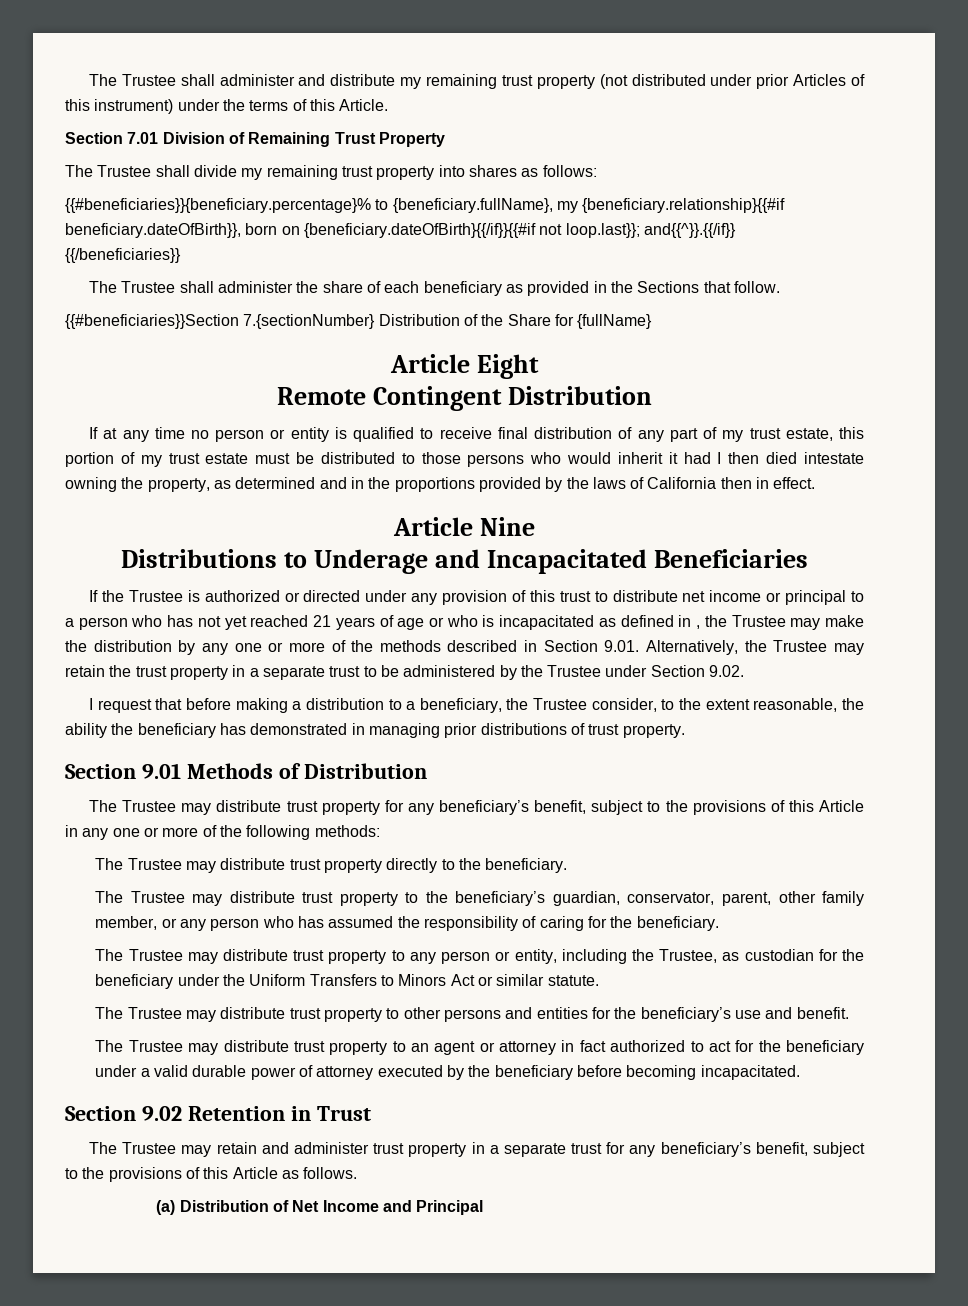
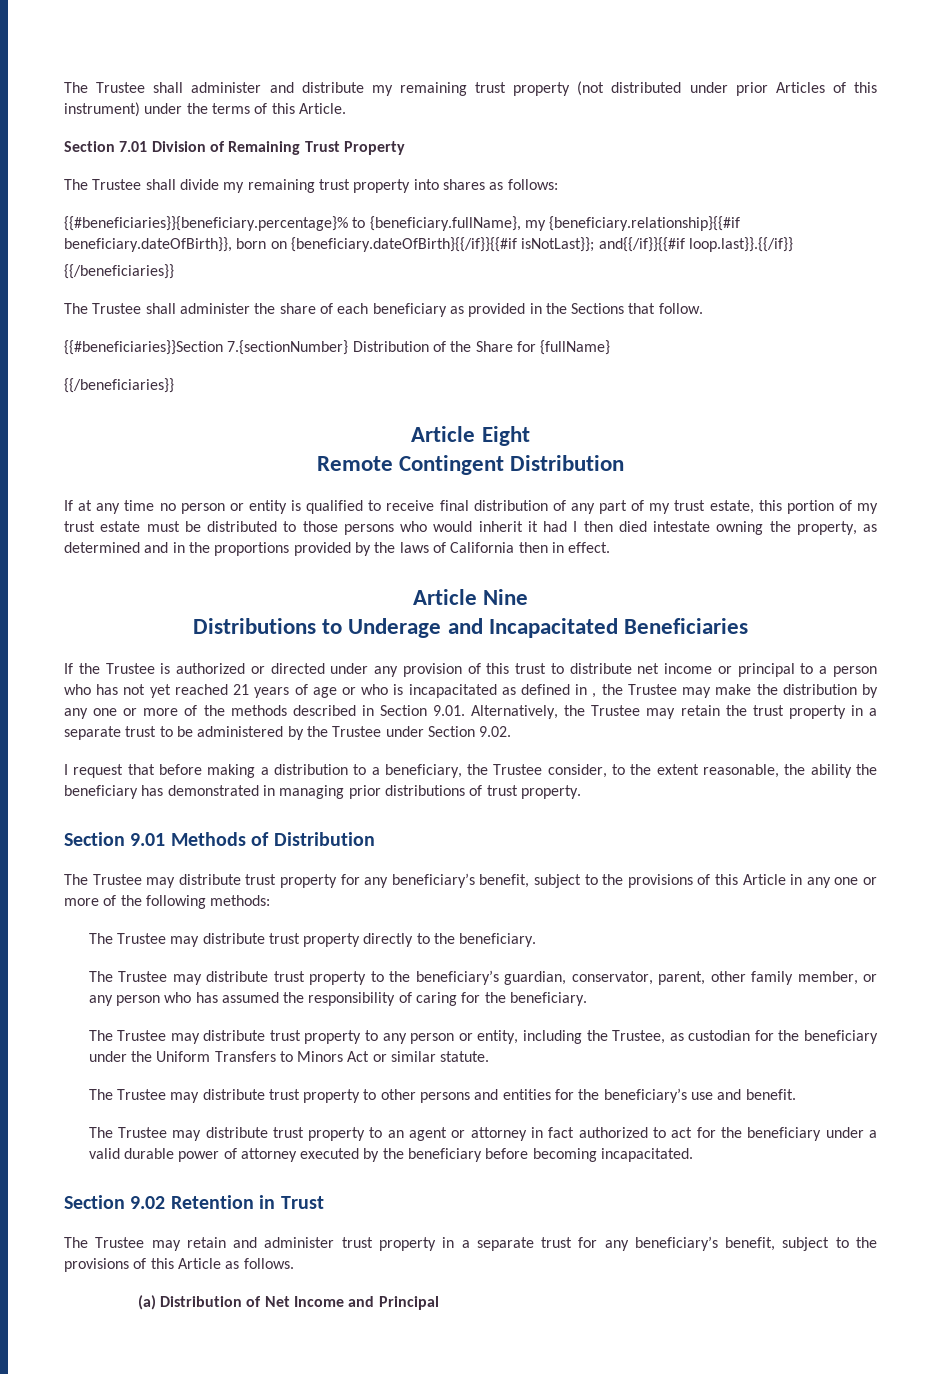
[539,223,736,238] not loop.last}}; and{{^}}.{{/if}} -> [521,237,793,252] isNotLast}}; and{{/if}}{{#if loop.last}}.{{/if}}
(653, 321) none -> [64,378,174,393] // {{/beneficiaries}}

